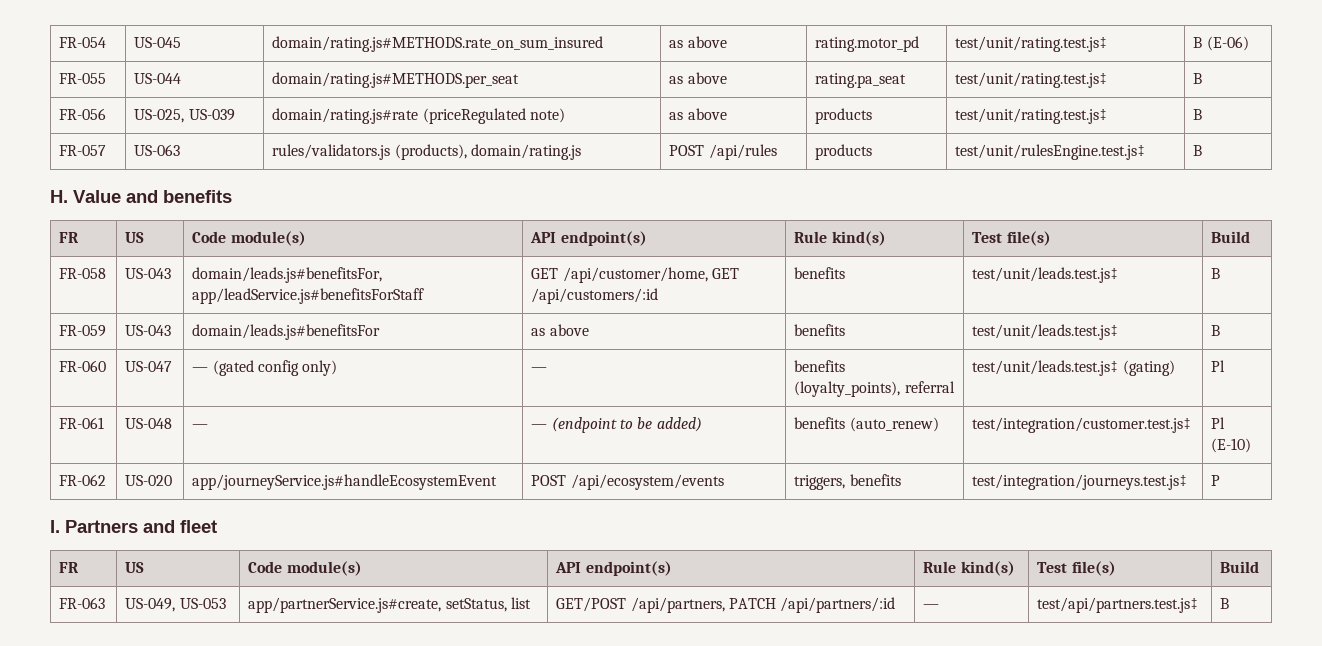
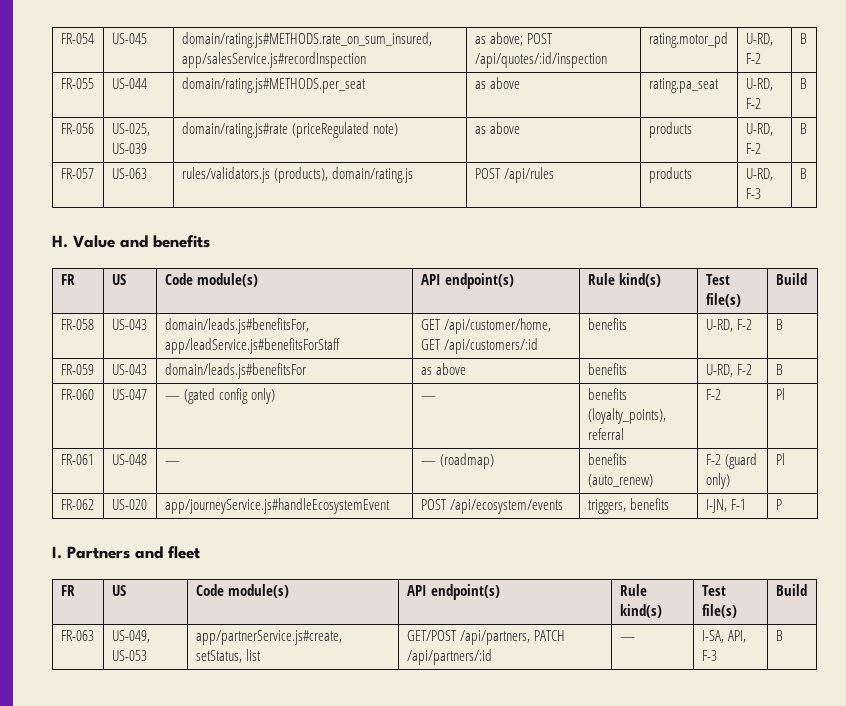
[272,36,604,52] [669,36,727,48] domain/rating.js#METHODS.rate_on_sum_insured | as above -> [181,32,432,48] [181,52,366,68] [474,32,553,46] [474,52,607,68] domain/rating.js#METHODS.rate_on_sum_insured, app/salesService.js#recordInspection | as above; POST /api/quotes/:id/inspection
[955,36,1108,52] [1193,36,1249,51] test/unit/rating.test.js‡ | B (E-06) -> [745,33,773,46] [745,53,761,64] [799,33,807,44] U-RD, F-2 | B
[955,72,1108,88] test/unit/rating.test.js‡ -> [745,78,773,91] [745,98,761,109] U-RD, F-2
[955,108,1108,124] test/unit/rating.test.js‡ -> [745,123,773,136] [745,143,761,154] U-RD, F-2
[955,144,1146,160] test/unit/rulesEngine.test.js‡ -> [745,168,773,181] [745,188,761,199] U-RD, F-3
[972,267,1119,283] test/unit/leads.test.js‡ -> [705,319,752,332] U-RD, F-2
[972,324,1119,340] test/unit/leads.test.js‡ -> [705,364,752,377] U-RD, F-2
[972,360,1175,376] test/unit/leads.test.js‡ (gating) -> [705,389,721,400] F-2
[551,417,702,433] (endpoint to be added) -> [439,453,494,469] (roadmap)
[972,417,1192,433] [1211,417,1226,429] [1211,438,1252,453] test/integration/customer.test.js‡ | Pl (E-10) -> [705,453,757,469] [705,473,730,489] [775,453,785,465] F-2 (guard only) | Pl
[972,474,1188,490] test/integration/journeys.test.js‡ -> [705,499,746,513] I-JN, F-1
[1037,597,1199,613] test/api/partners.test.js‡ -> [701,630,746,643] [701,650,717,661] I-SA, API, F-3

